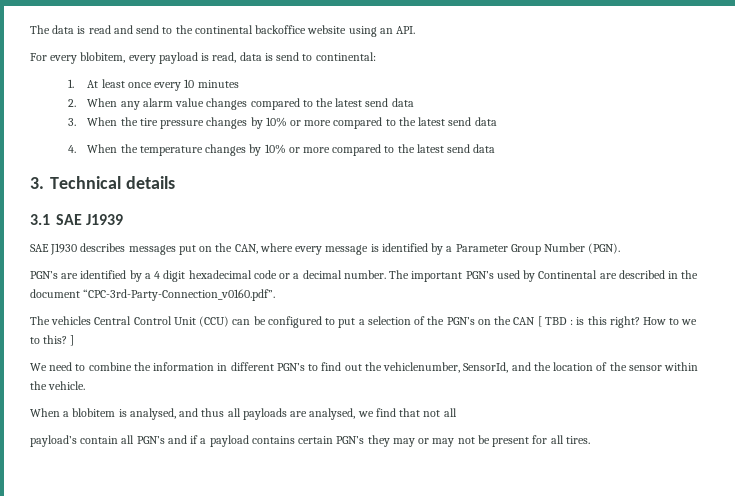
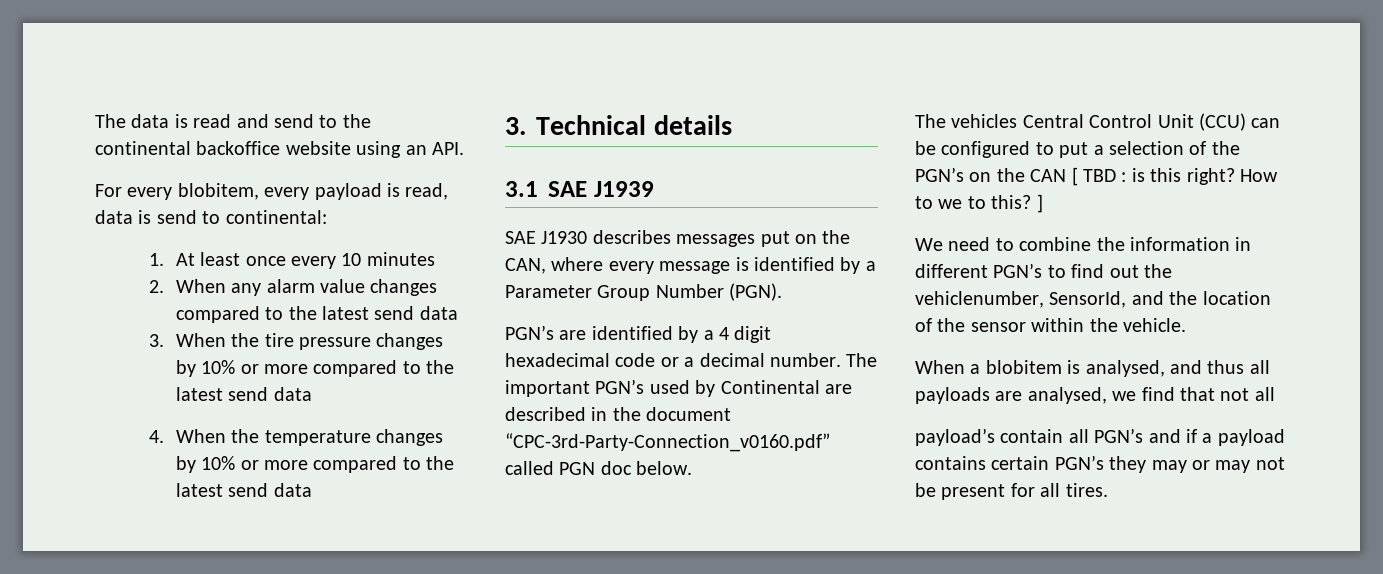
[83,289,276,301] “CPC-3rd-Party-Connection_v0160.pdf”. -> [505,433,830,452] [505,461,693,475] “CPC-3rd-Party-Connection_v0160.pdf” called PGN doc below.

